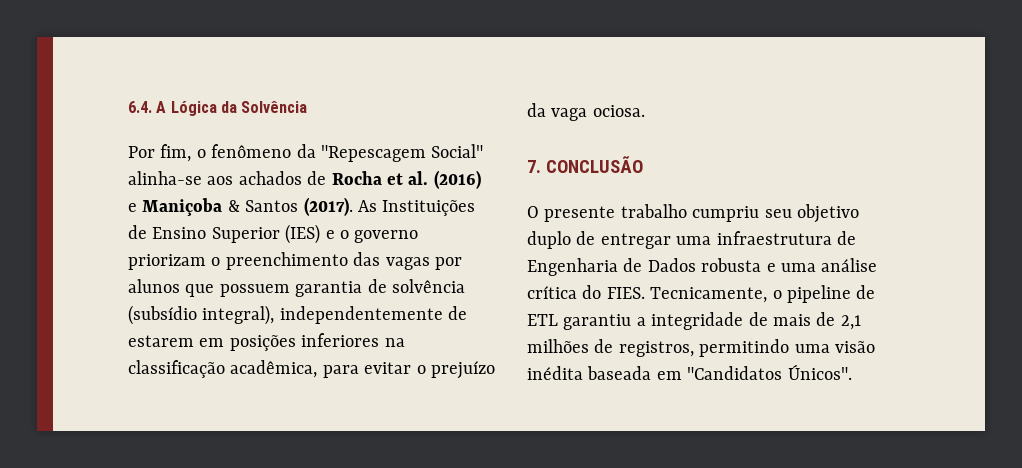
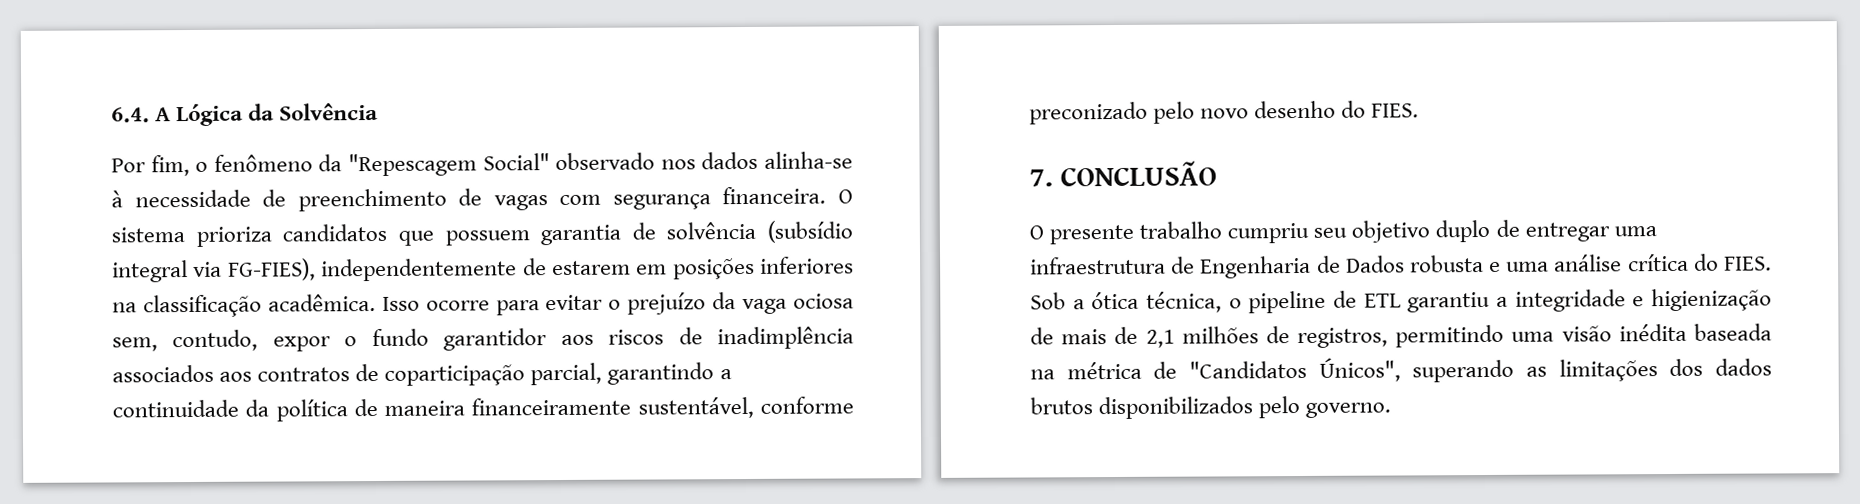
[128,170,481,189] [128,197,476,216] [128,224,419,244] [128,252,462,270] [128,279,180,293] alinha-se aos achados de Rocha et al. (2016) e Maniçoba & Santos (2017). As Instituições de Ensino Superior (IES) e o governo priorizam o preenchimento das vagas por alunos -> [555,151,854,171] [111,186,853,212] [111,223,388,247] observado nos dados alinha-se à necessidade de preenchimento de vagas com segurança financeira. O sistema prioriza candidatos
[202,305,275,325] integral), -> [112,258,316,283] integral via FG-FIES),
[230,360,318,378] acadêmica, -> [267,294,490,312] acadêmica. Isso ocorre
[592,105,645,117] ociosa. -> [792,293,854,309] [112,326,855,352] [112,362,732,386] [112,396,854,422] [1029,100,1420,125] ociosa sem, contudo, expor o fundo garantidor aos riscos de inadimplência associados aos contratos de coparticipação parcial, garantindo a continuidade da política de maneira financeiramente sustentável, conforme preconizado pelo novo desenho do FIES.
[650,287,768,303] Tecnicamente, -> [1030,291,1222,313] Sob a ótica técnica,
(744, 321) none -> [1632,288,1772,312] e higienização
[656,364,852,380] em "Candidatos Únicos". -> [1030,357,1772,383] [1030,395,1392,420] na métrica de "Candidatos Únicos", superando as limitações dos dados brutos disponibilizados pelo governo.

